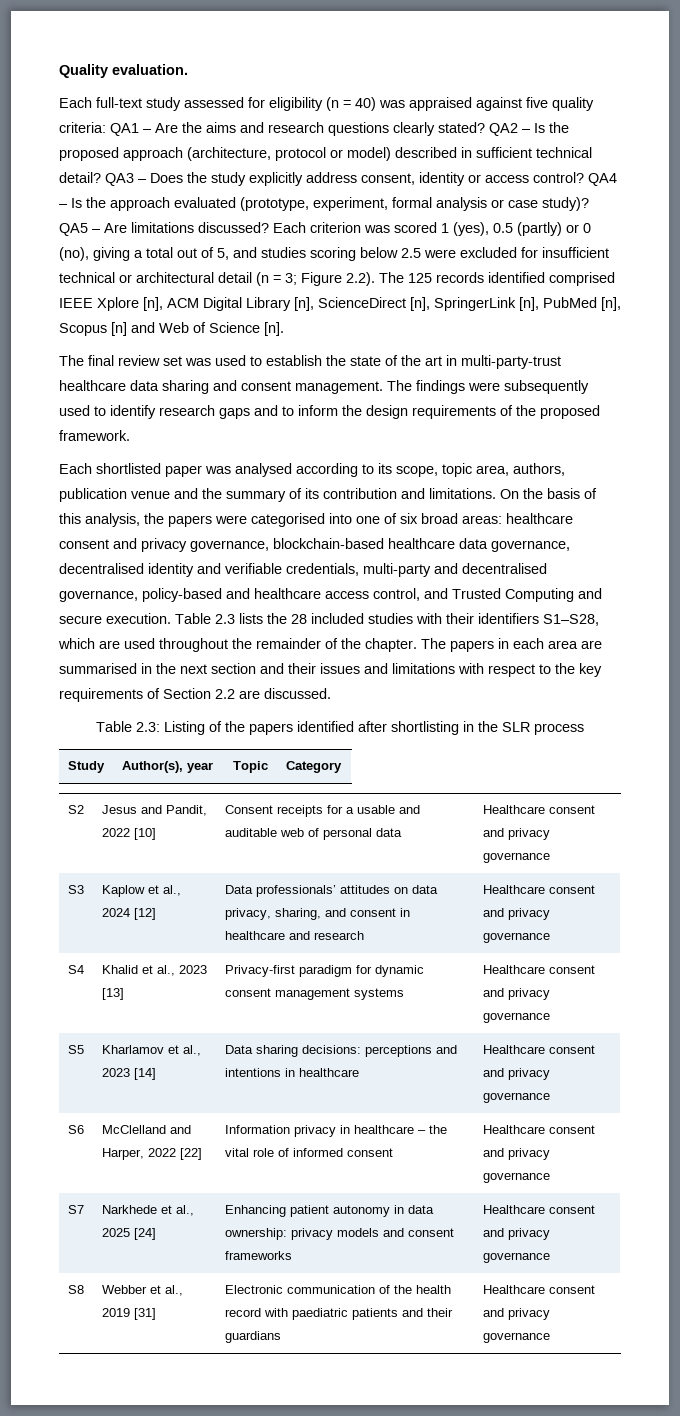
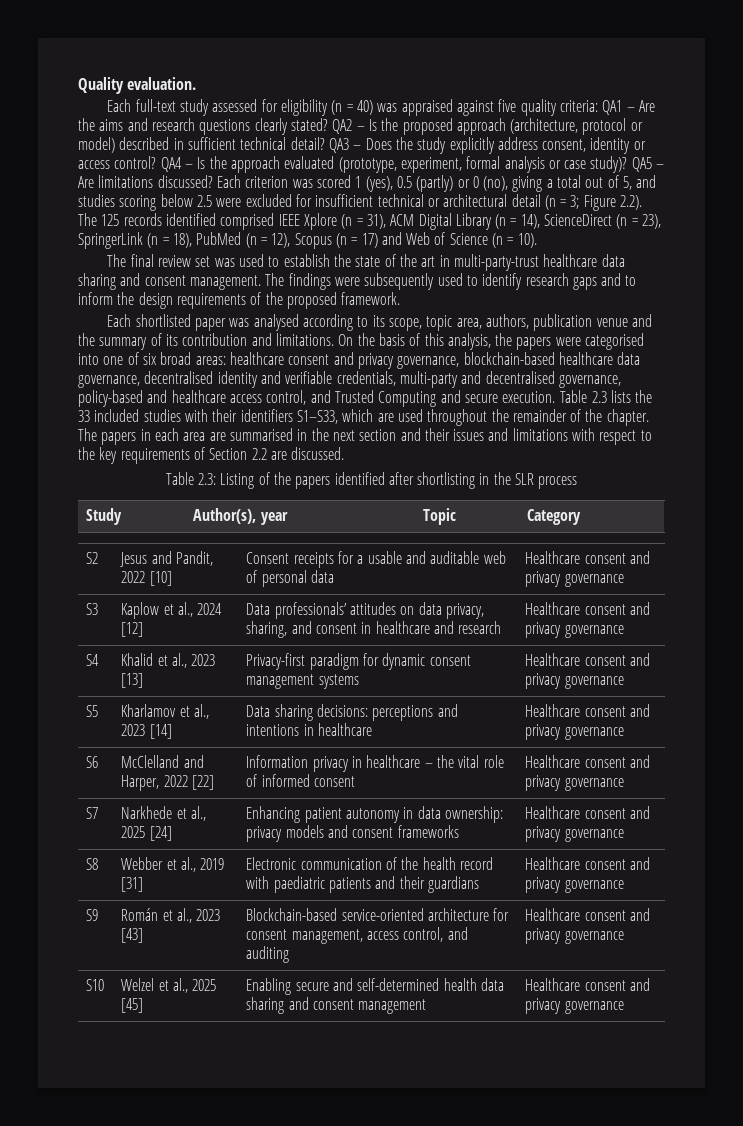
[143,297,621,311] [59,322,127,336] [n], ACM Digital Library [n], ScienceDirect [n], SpringerLink [n], PubMed [n], Scopus [n] -> [341,213,662,230] [78,232,378,249] (n = 31), ACM Digital Library (n = 14), ScienceDirect (n = 23), SpringerLink (n = 18), PubMed (n = 12), Scopus (n = 17)
[264,322,284,336] [n]. -> [492,233,537,248] (n = 10).
[291,614,307,624] 28 -> [78,410,90,422] 33
[543,614,599,626] S1–S28, -> [296,410,338,424] S1–S33,
(550, 1337) none -> [86,909,99,921] [121,908,221,923] [121,928,144,943] [246,908,510,921] [246,927,468,944] [246,946,290,963] [525,908,651,921] [525,928,624,944] [86,979,105,991] [121,978,217,993] [121,998,144,1013] [246,978,504,995] [246,997,427,1014] [525,978,651,991] [525,998,624,1014] // S9 | Román et al., 2023 [43] | Blockchain-based service-oriented architecture for consent management, access control, and auditing | Healthcare consent and privacy governance // S10 | Welzel et al., 2025 [45] | Enabling secure and self-determined health data sharing and consent management | Healthcare consent and privacy governance

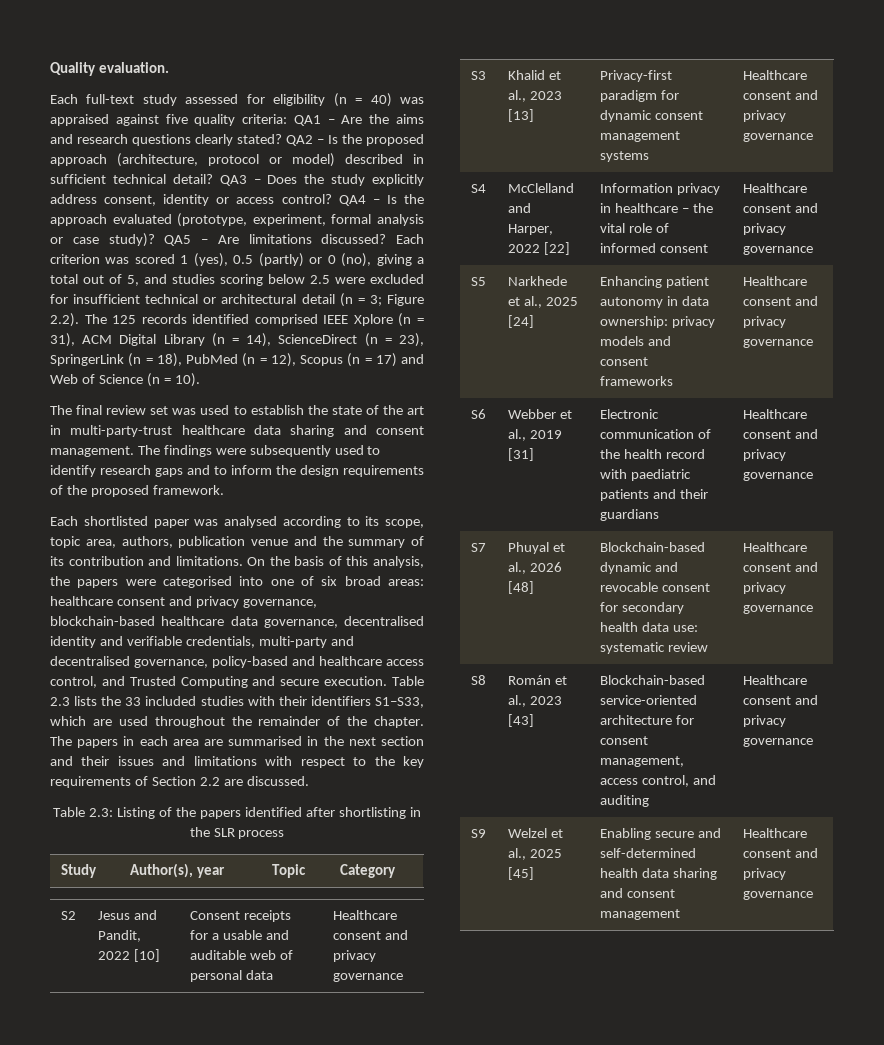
[121,602,223,619] [121,622,144,637] [246,602,484,619] [246,621,502,638] [525,602,651,615] [525,622,624,638] [86,654,100,666] | Kaplow et al., 2024 [12] | Data professionals’ attitudes on data privacy, sharing, and consent in healthcare and research | Healthcare consent and privacy governance // S4 -> (486, 75) none
[86,705,99,717] [121,704,210,719] [121,724,172,739] [246,704,458,721] [246,723,373,736] [525,704,651,717] [525,724,624,740] [86,756,99,768] S5 | Kharlamov et al., 2023 [14] | Data sharing decisions: perceptions and intentions in healthcare | Healthcare consent and privacy governance // S6 -> [470,184,486,193] S4
[86,807,99,819] S7 -> [470,277,486,286] S5
[86,858,99,870] S8 -> [470,409,486,419] S6
[86,909,99,921] S9 -> [470,543,486,552] [507,542,565,554] [507,562,562,574] [507,581,534,594] [599,542,705,552] [599,562,678,574] [599,582,710,592] [599,602,684,614] [599,622,698,632] [599,642,708,654] [742,542,807,552] [742,562,818,572] [742,582,786,594] [742,605,813,614] [470,675,486,685] S7 | Phuyal et al., 2026 [48] | Blockchain-based dynamic and revocable consent for secondary health data use: systematic review | Healthcare consent and privacy governance // S8
[86,979,105,991] S10 -> [470,829,486,838] S9

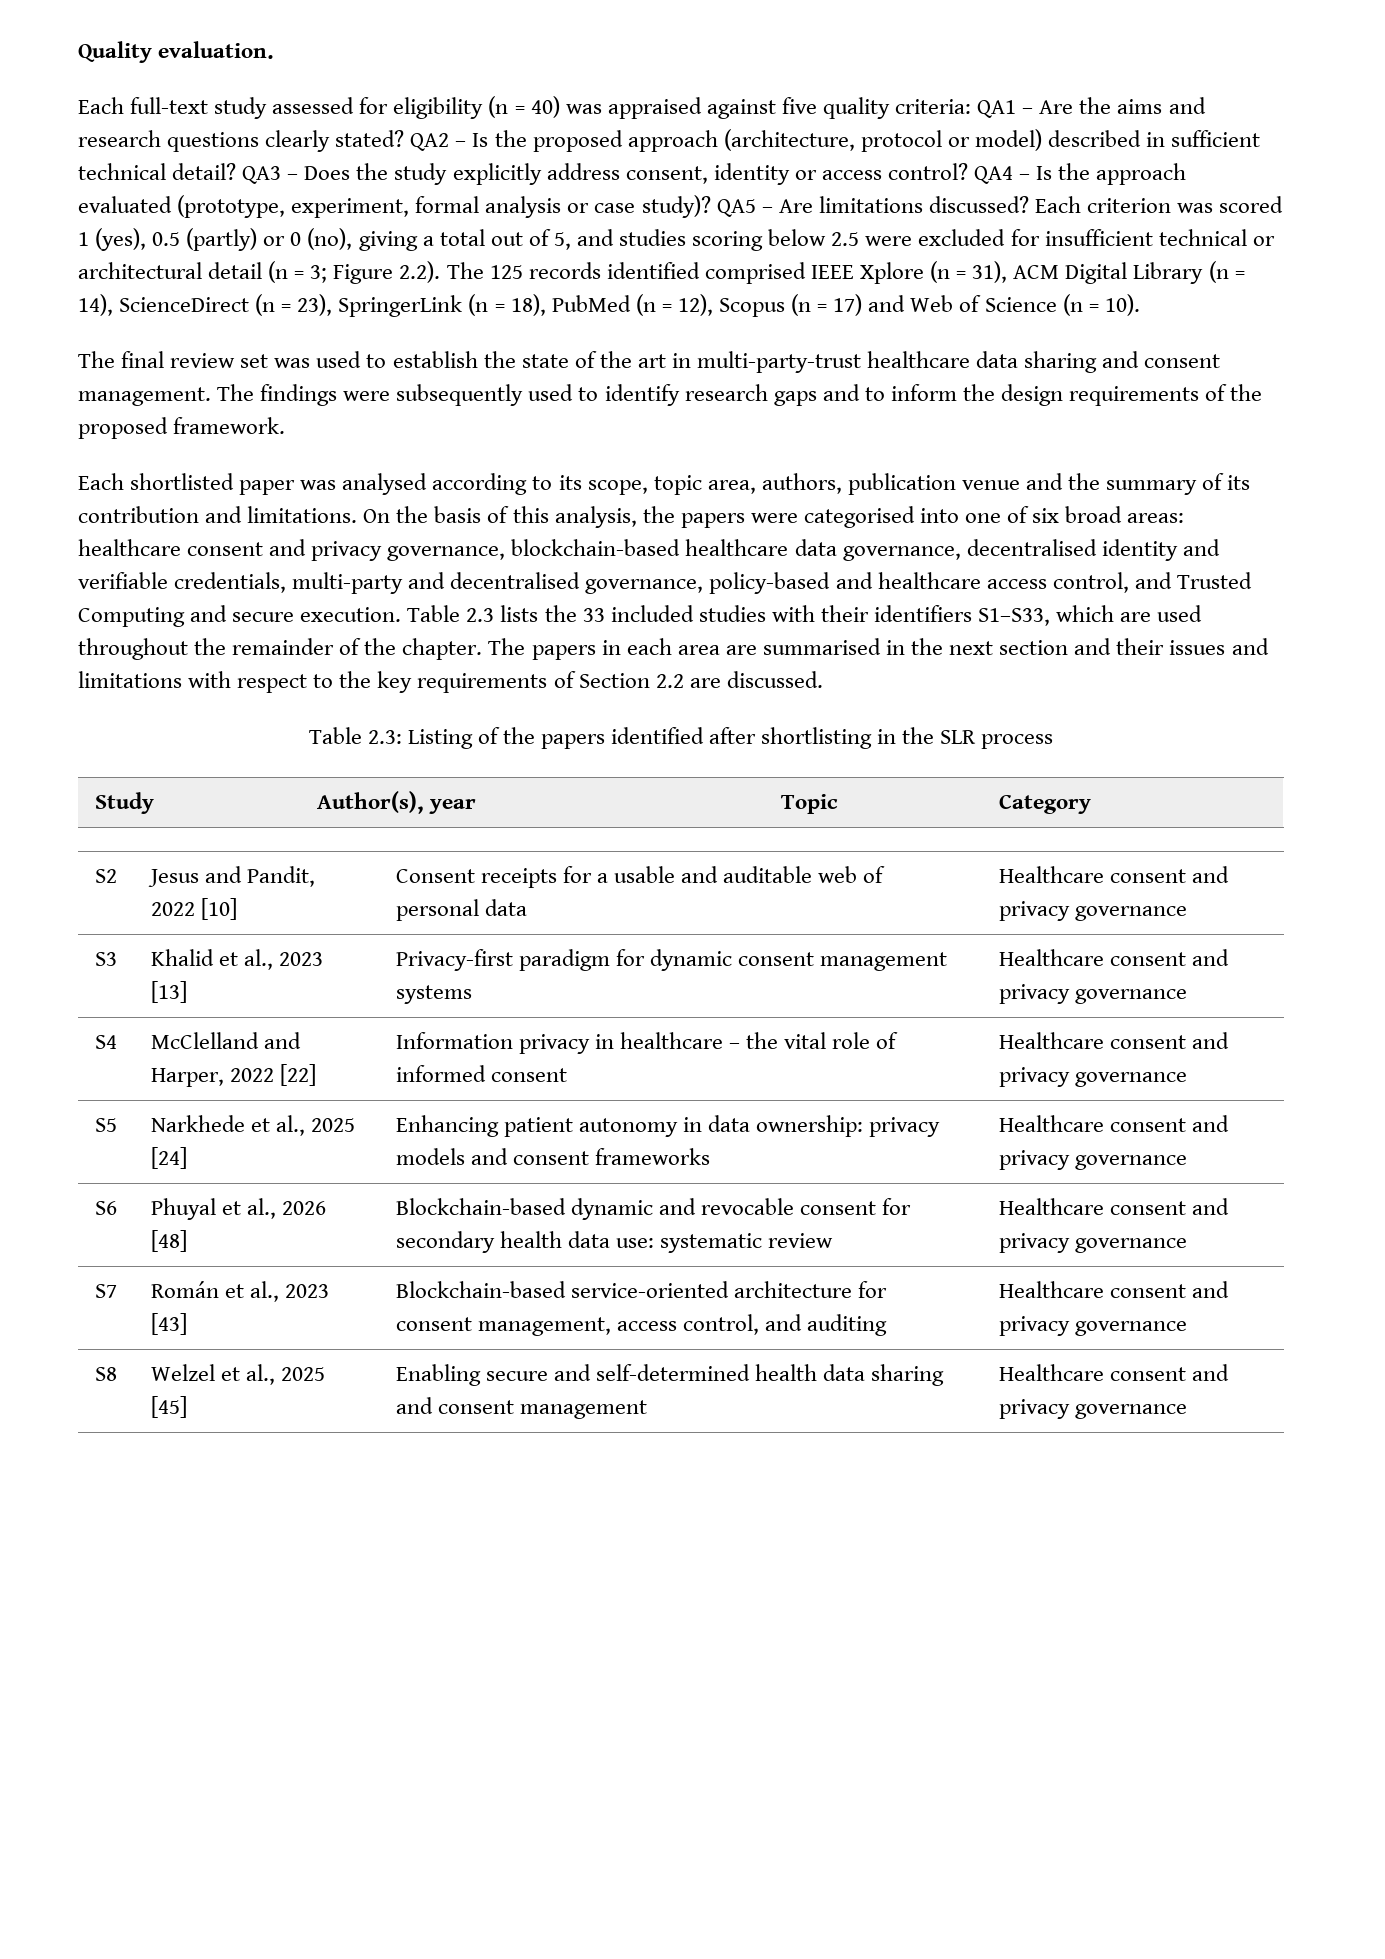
[507,409,572,419] [507,429,562,441] [507,448,534,461] [599,409,659,419] [599,429,711,439] [599,449,705,459] [599,469,691,481] [599,489,708,501] [599,509,659,521] [742,409,807,419] [742,429,818,439] [742,449,786,461] [742,472,813,481] [470,543,486,552] | Webber et al., 2019 [31] | Electronic communication of the health record with paediatric patients and their guardians | Healthcare consent and privacy governance // S7 -> (117, 1208) none
[470,675,486,685] S8 -> [94,1284,117,1298] S7
[470,829,486,838] S9 -> [94,1367,117,1381] S8

